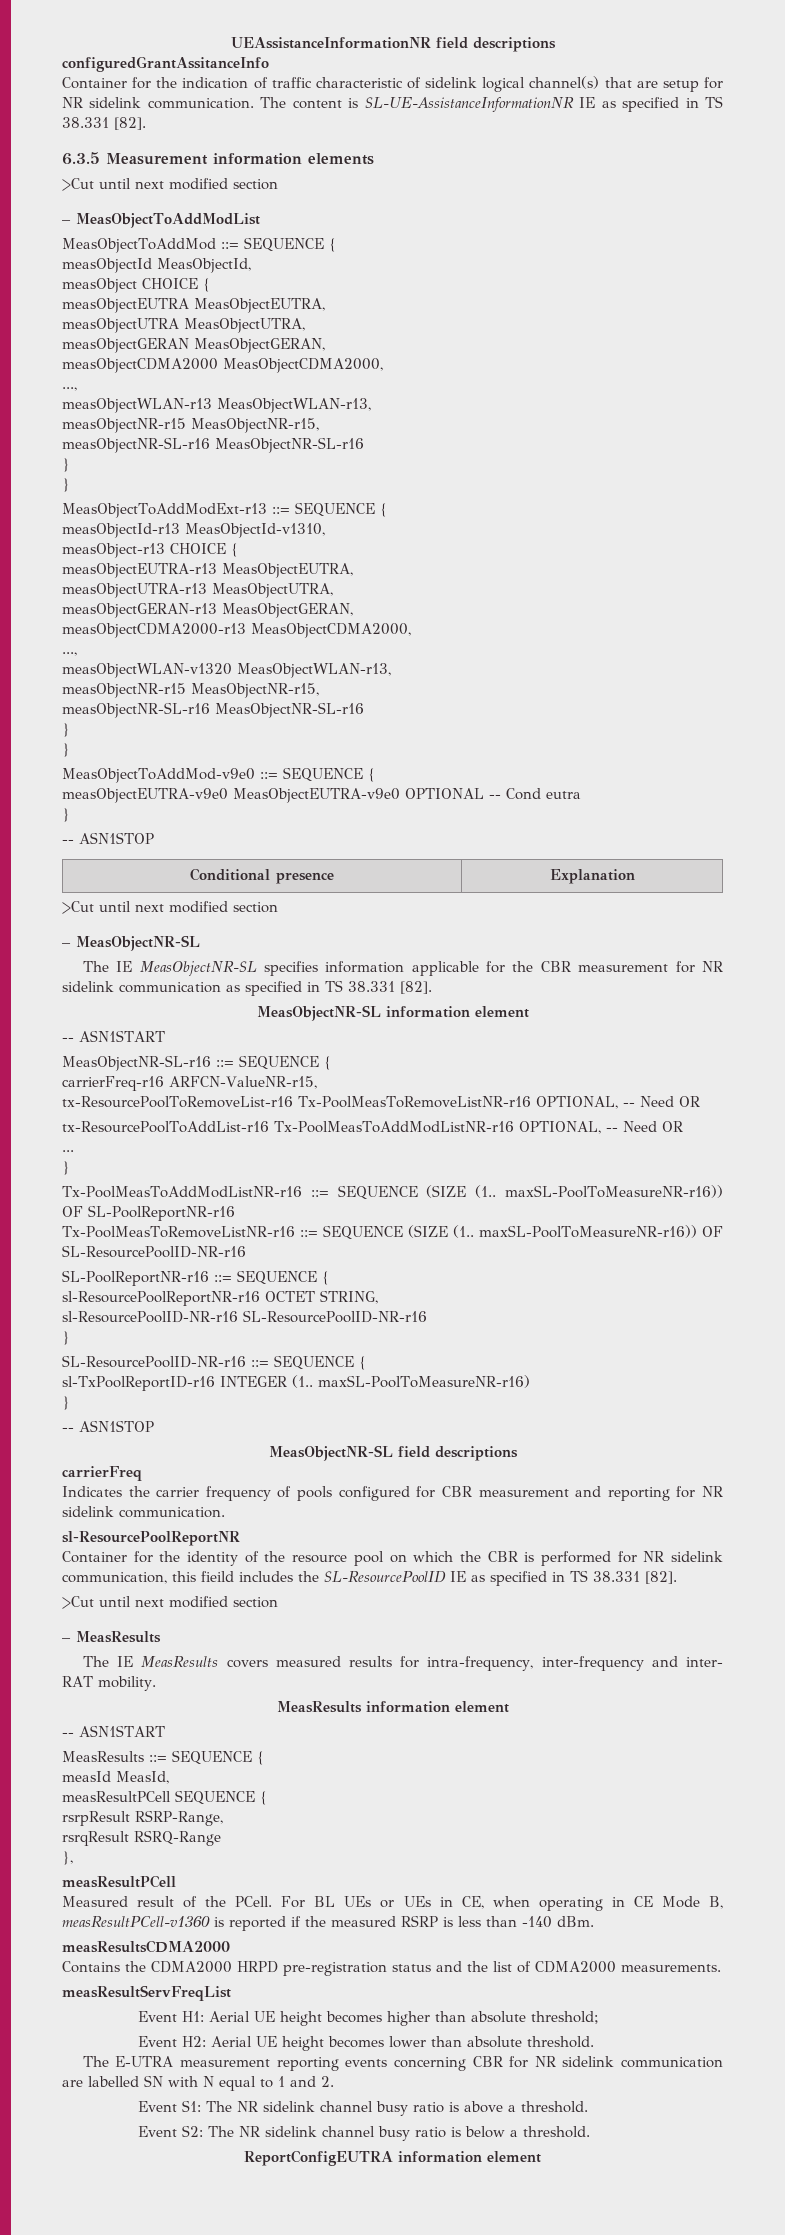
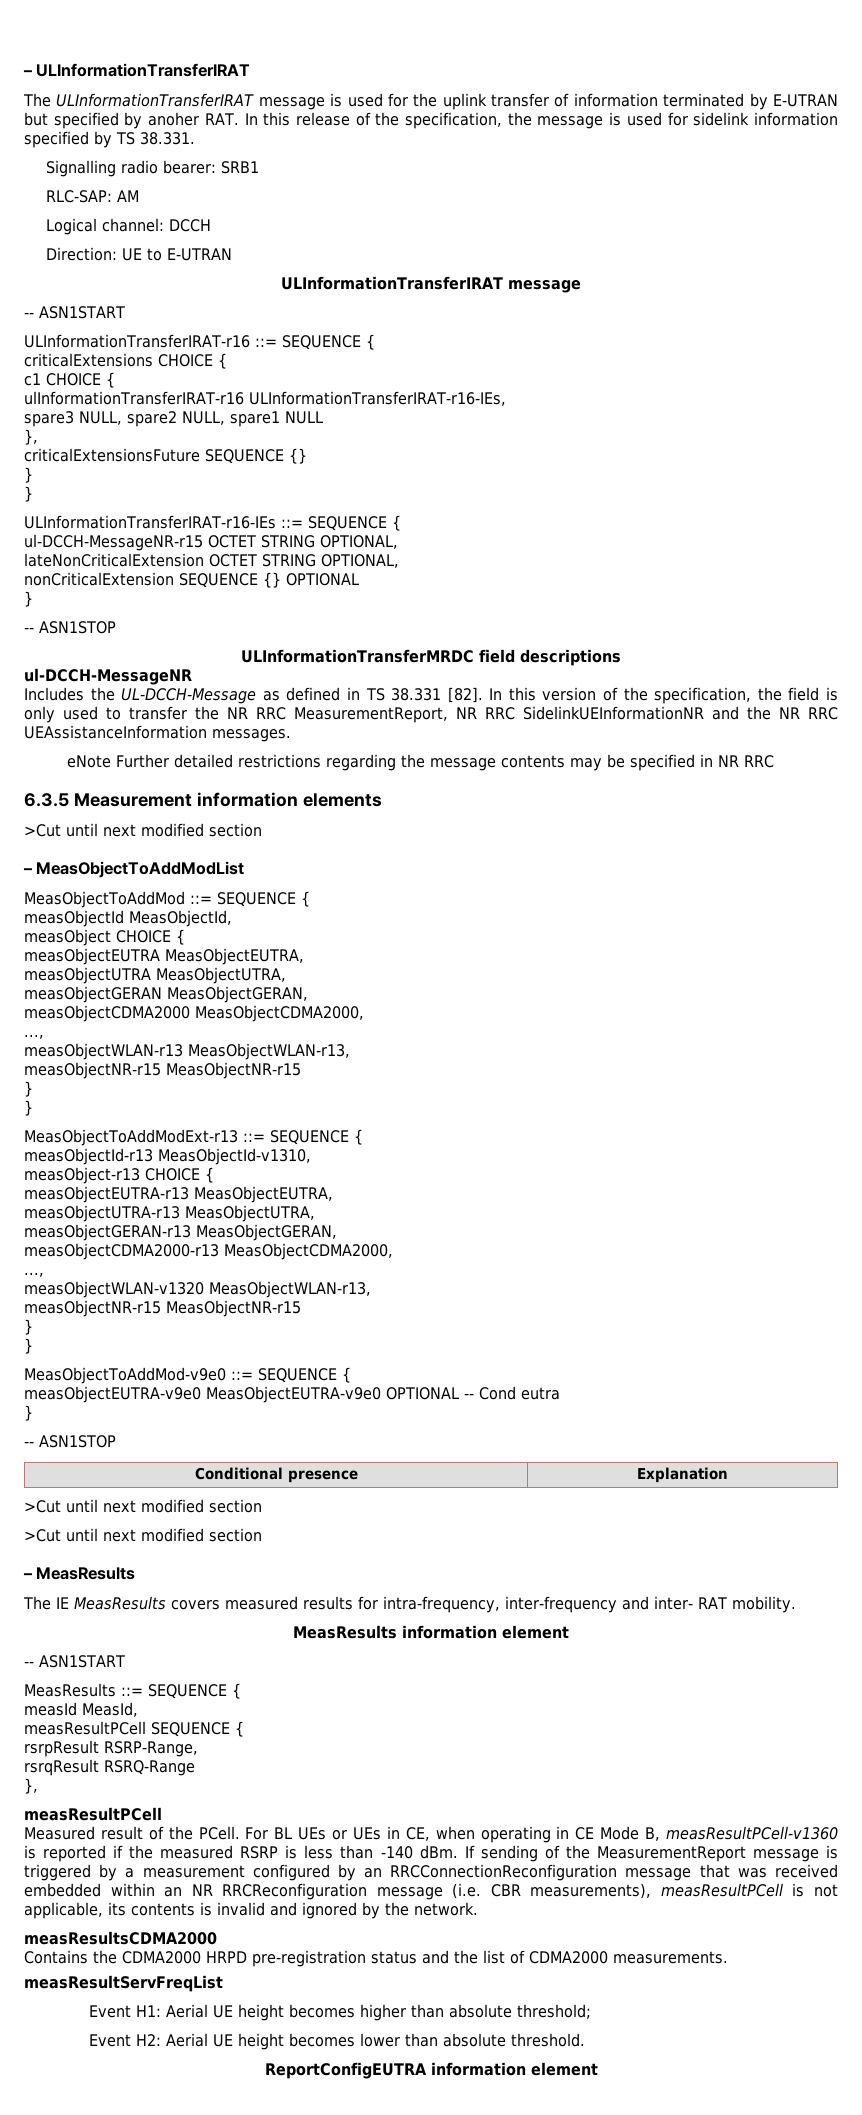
[230,37,556,52] [62,56,269,72] [62,76,723,92] [62,96,724,112] [62,117,146,130] UEAssistanceInformationNR field descriptions // configuredGrantAssitanceInfo // Container for the indication of traffic characteristic of sidelink logical channel(s) that are setup for NR sidelink communication. The content is SL-UE-AssistanceInformationNR IE as specified in TS 38.331 [82]. -> [23,63,251,77] [23,93,839,110] [24,112,838,129] [24,131,195,148] [45,160,259,177] [45,190,139,203] [45,218,211,235] [45,247,232,261] [281,276,581,293] [24,306,125,319] [24,334,375,350] [24,353,227,369] [24,372,115,388] [24,391,506,406] [24,411,323,427] [24,429,38,445] [24,448,307,464] [24,467,33,483] [24,486,33,502] [24,515,401,531] [24,534,398,551] [24,553,399,568] [24,572,359,588] [24,591,33,607] [24,621,116,634] [241,649,621,666] [24,668,192,685] [24,687,839,704] [24,706,839,723] [24,725,291,742] [67,754,775,771] – ULInformationTransferIRAT // The ULInformationTransferIRAT message is used for the uplink transfer of information terminated by E-UTRAN but specified by anoher RAT. In this release of the specification, the message is used for sidelink information specified by TS 38.331. // Signalling radio bearer: SRB1 // RLC-SAP: AM // Logical channel: DCCH // Direction: UE to E-UTRAN // ULInformationTransferIRAT message // -- ASN1START // ULInformationTransferIRAT-r16 ::= SEQUENCE { // criticalExtensions CHOICE { // c1 CHOICE { // ulInformationTransferIRAT-r16 ULInformationTransferIRAT-r16-IEs, // spare3 NULL, spare2 NULL, spare1 NULL // }, // criticalExtensionsFuture SEQUENCE {} // } // } // ULInformationTransferIRAT-r16-IEs ::= SEQUENCE { // ul-DCCH-MessageNR-r15 OCTET STRING OPTIONAL, // lateNonCriticalExtension OCTET STRING OPTIONAL, // nonCriticalExtension SEQUENCE {} OPTIONAL // } // -- ASN1STOP // ULInformationTransferMRDC field descriptions // ul-DCCH-MessageNR // Includes the UL-DCCH-Message as defined in TS 38.331 [82]. In this version of the specification, the field is only used to transfer the NR RRC MeasurementReport, NR RRC SidelinkUEInformationNR and the NR RRC UEAssistanceInformation messages. // eNote Further detailed restrictions regarding the message contents may be specified in NR RRC
[191,418,319,433] [62,437,364,453] MeasObjectNR-r15, // measObjectNR-SL-r16 MeasObjectNR-SL-r16 -> [166,1062,301,1079] MeasObjectNR-r15
[191,683,319,698] [62,702,364,718] MeasObjectNR-r15, // measObjectNR-SL-r16 MeasObjectNR-SL-r16 -> [166,1300,301,1317] MeasObjectNR-r15
[62,935,200,951] [82,961,723,976] [62,980,432,996] [256,1005,529,1021] [62,1030,165,1042] [62,1055,332,1071] [62,1076,317,1091] [62,1096,700,1109] [62,1121,683,1134] [62,1150,74,1152] [62,1161,70,1175] [62,1185,724,1200] [62,1205,235,1221] [62,1225,723,1240] [62,1245,246,1258] [62,1270,330,1286] [62,1290,378,1306] [62,1310,427,1323] [62,1331,70,1345] [62,1355,367,1370] [62,1375,530,1391] [62,1396,70,1410] [62,1420,154,1432] [268,1445,518,1461] [62,1466,142,1481] [62,1486,724,1501] [62,1506,225,1518] [62,1531,240,1546] [62,1551,723,1566] [62,1570,677,1586] // – MeasObjectNR-SL // The IE MeasObjectNR-SL specifies information applicable for the CBR measurement for NR sidelink communication as specified in TS 38.331 [82]. // MeasObjectNR-SL information element // -- ASN1START // MeasObjectNR-SL-r16 ::= SEQUENCE { // carrierFreq-r16 ARFCN-ValueNR-r15, // tx-ResourcePoolToRemoveList-r16 Tx-PoolMeasToRemoveListNR-r16 OPTIONAL, -- Need OR // tx-ResourcePoolToAddList-r16 Tx-PoolMeasToAddModListNR-r16 OPTIONAL, -- Need OR // ... // } // Tx-PoolMeasToAddModListNR-r16 ::= SEQUENCE (SIZE (1.. maxSL-PoolToMeasureNR-r16)) OF SL-PoolReportNR-r16 // Tx-PoolMeasToRemoveListNR-r16 ::= SEQUENCE (SIZE (1.. maxSL-PoolToMeasureNR-r16)) OF SL-ResourcePoolID-NR-r16 // SL-PoolReportNR-r16 ::= SEQUENCE { // sl-ResourcePoolReportNR-r16 OCTET STRING, // sl-ResourcePoolID-NR-r16 SL-ResourcePoolID-NR-r16 // } // SL-ResourcePoolID-NR-r16 ::= SEQUENCE { // sl-TxPoolReportID-r16 INTEGER (1.. maxSL-PoolToMeasureNR-r16) // } // -- ASN1STOP // MeasObjectNR-SL field descriptions // carrierFreq // Indicates the carrier frequency of pools configured for CBR measurement and reporting for NR sidelink communication. // sl-ResourcePoolReportNR // Container for the identity of the resource pool on which the CBR is performed for NR sidelink communication, this fieild includes the SL-ResourcePoolID IE as specified in TS 38.331 [82]. -> (262, 1506) none
(594, 1921) none -> [464,1845,838,1862] [24,1864,838,1881] [24,1883,838,1900] [24,1902,478,1919] If sending of the MeasurementReport message is triggered by a measurement configured by an RRCConnectionReconfiguration message that was received embedded within an NR RRCReconfiguration message (i.e. CBR measurements), measResultPCell is not applicable, its contents is invalid and ignored by the network.
[82,2056,724,2071] [62,2075,334,2091] [138,2100,589,2116] [138,2125,591,2141] // The E-UTRA measurement reporting events concerning CBR for NR sidelink communication are labelled SN with N equal to 1 and 2. // Event S1: The NR sidelink channel busy ratio is above a threshold. // Event S2: The NR sidelink channel busy ratio is below a threshold. -> (585, 2040) none

